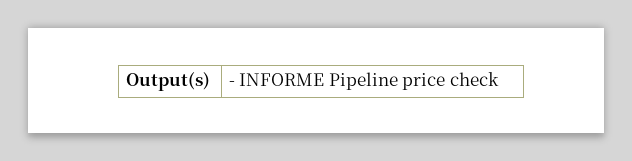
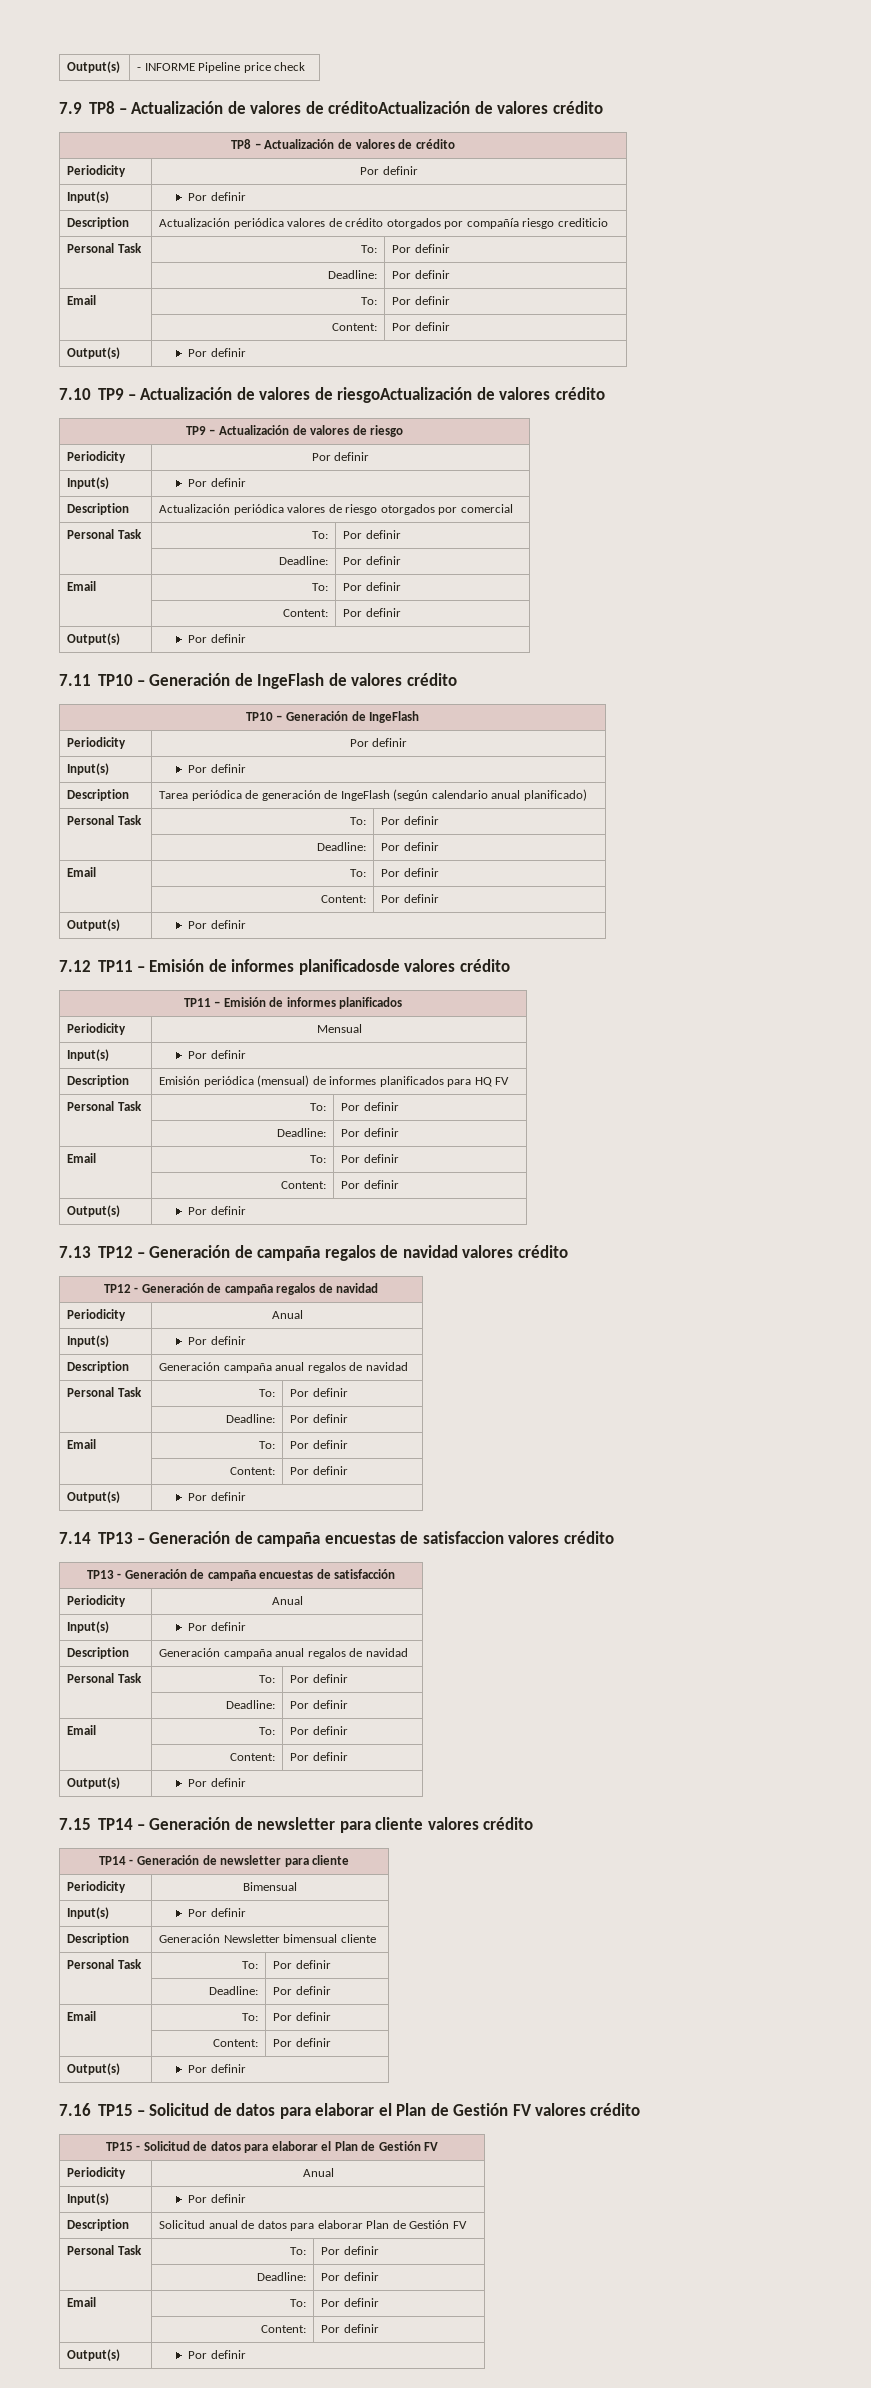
(500, 79) none -> [59,101,603,114] [231,139,455,149] [67,165,127,177] [360,166,418,175] [67,191,110,203] [188,192,246,201] [67,217,130,229] [159,218,608,229] [67,243,142,253] [360,245,377,253] [392,244,450,253] [327,270,377,279] [392,270,450,279] [67,295,97,305] [360,297,377,305] [392,296,450,305] [331,323,377,331] [392,322,450,331] [67,347,121,359] [188,348,246,357] [59,387,605,403] [185,425,404,437] [67,451,127,463] [311,452,370,461] [67,477,110,489] [188,478,246,487] [67,503,130,515] [159,504,513,515] [67,529,142,539] [311,531,328,539] [343,530,401,539] [278,556,328,565] [343,556,401,565] [67,581,97,591] [311,583,328,591] [343,582,401,591] [282,609,328,617] [343,608,401,617] [67,633,121,645] [188,634,246,643] [59,673,457,689] [245,711,420,723] [67,737,127,749] [349,738,408,747] [67,763,110,775] [188,764,246,773] [67,789,130,801] [159,789,587,801] [67,815,142,825] [349,817,366,825] [381,816,439,825] [316,842,366,851] [381,842,439,851] [67,867,97,877] [349,869,366,877] [381,868,439,877] [320,895,366,903] [381,894,439,903] [67,919,121,931] [188,920,246,929] [59,959,510,975] [183,997,403,1009] [67,1023,127,1035] [316,1024,362,1033] [67,1049,110,1061] [188,1050,246,1059] [67,1075,130,1087] [159,1075,510,1087] [67,1101,142,1111] [309,1103,326,1111] [341,1102,399,1111] [276,1128,326,1137] [341,1128,399,1137] [67,1153,97,1163] [309,1155,326,1163] [341,1154,399,1163] [280,1181,326,1189] [341,1180,399,1189] [67,1205,121,1217] [188,1206,246,1215] [59,1245,568,1261] [103,1283,379,1295] [67,1309,127,1321] [271,1310,303,1319] [67,1335,110,1347] [188,1336,246,1345] [67,1361,130,1373] [159,1362,408,1373] [67,1387,142,1397] [258,1389,275,1397] [290,1388,348,1397] [225,1414,275,1423] [290,1414,348,1423] [67,1439,97,1449] [258,1441,275,1449] [290,1440,348,1449] [229,1467,275,1475] [290,1466,348,1475] [67,1491,121,1503] [188,1492,246,1501] [59,1531,614,1547] [86,1569,396,1581] [67,1595,127,1607] [271,1596,303,1605] [67,1621,110,1633] [188,1622,246,1631] [67,1647,130,1659] [159,1648,408,1659] [67,1673,142,1683] [258,1675,275,1683] [290,1674,348,1683] [225,1700,275,1709] [290,1700,348,1709] [67,1725,97,1735] [258,1727,275,1735] [290,1726,348,1735] [229,1753,275,1761] [290,1752,348,1761] [67,1777,121,1789] [188,1778,246,1787] [59,1817,534,1833] [98,1855,350,1867] [67,1881,127,1893] [243,1882,297,1891] [67,1907,110,1919] [188,1908,246,1917] [67,1933,130,1945] [159,1934,376,1943] [67,1959,142,1969] [241,1961,258,1969] [273,1960,331,1969] [208,1986,258,1995] [273,1986,331,1995] [67,2011,97,2021] [241,2013,258,2021] [273,2012,331,2021] [212,2039,258,2047] [273,2038,331,2047] [67,2063,121,2075] [188,2064,246,2073] [59,2103,641,2119] [105,2141,439,2153] [67,2167,127,2179] [302,2168,334,2177] [67,2193,110,2205] [188,2194,246,2203] [67,2219,130,2231] [159,2220,467,2231] [67,2245,142,2255] [289,2247,306,2255] [321,2246,379,2255] [256,2272,306,2281] [321,2272,379,2281] [67,2297,97,2307] [289,2299,306,2307] [321,2298,379,2307] [260,2325,306,2333] [321,2324,379,2333] [67,2349,121,2361] [188,2350,246,2359] // 7.9 TP8 – Actualización de valores de créditoActualización de valores crédito // TP8 – Actualización de valores de crédito // Periodicity | Por definir // Input(s) | Por definir // Description | Actualización periódica valores de crédito otorgados por compañía riesgo crediticio // Personal Task | To: | Por definir // | Deadline: | Por definir // Email | To: | Por definir // | Content: | Por definir // Output(s) | Por definir // 7.10 TP9 – Actualización de valores de riesgoActualización de valores crédito // TP9 – Actualización de valores de riesgo // Periodicity | Por definir // Input(s) | Por definir // Description | Actualización periódica valores de riesgo otorgados por comercial // Personal Task | To: | Por definir // | Deadline: | Por definir // Email | To: | Por definir // | Content: | Por definir // Output(s) | Por definir // 7.11 TP10 – Generación de IngeFlash de valores crédito // TP10 – Generación de IngeFlash // Periodicity | Por definir // Input(s) | Por definir // Description | Tarea periódica de generación de IngeFlash (según calendario anual planificado) // Personal Task | To: | Por definir // | Deadline: | Por definir // Email | To: | Por definir // | Content: | Por definir // Output(s) | Por definir // 7.12 TP11 – Emisión de informes planificadosde valores crédito // TP11 – Emisión de informes planificados // Periodicity | Mensual // Input(s) | Por definir // Description | Emisión periódica (mensual) de informes planificados para HQ FV // Personal Task | To: | Por definir // | Deadline: | Por definir // Email | To: | Por definir // | Content: | Por definir // Output(s) | Por definir // 7.13 TP12 – Generación de campaña regalos de navidad valores crédito // TP12 - Generación de campaña regalos de navidad // Periodicity | Anual // Input(s) | Por definir // Description | Generación campaña anual regalos de navidad // Personal Task | To: | Por definir // | Deadline: | Por definir // Email | To: | Por definir // | Content: | Por definir // Output(s) | Por definir // 7.14 TP13 – Generación de campaña encuestas de satisfaccion valores crédito // TP13 - Generación de campaña encuestas de satisfacción // Periodicity | Anual // Input(s) | Por definir // Description | Generación campaña anual regalos de navidad // Personal Task | To: | Por definir // | Deadline: | Por definir // Email | To: | Por definir // | Content: | Por definir // Output(s) | Por definir // 7.15 TP14 – Generación de newsletter para cliente valores crédito // TP14 - Generación de newsletter para cliente // Periodicity | Bimensual // Input(s) | Por definir // Description | Generación Newsletter bimensual cliente // Personal Task | To: | Por definir // | Deadline: | Por definir // Email | To: | Por definir // | Content: | Por definir // Output(s) | Por definir // 7.16 TP15 – Solicitud de datos para elaborar el Plan de Gestión FV valores crédito // TP15 - Solicitud de datos para elaborar el Plan de Gestión FV // Periodicity | Anual // Input(s) | Por definir // Description | Solicitud anual de datos para elaborar Plan de Gestión FV // Personal Task | To: | Por definir // | Deadline: | Por definir // Email | To: | Por definir // | Content: | Por definir // Output(s) | Por definir

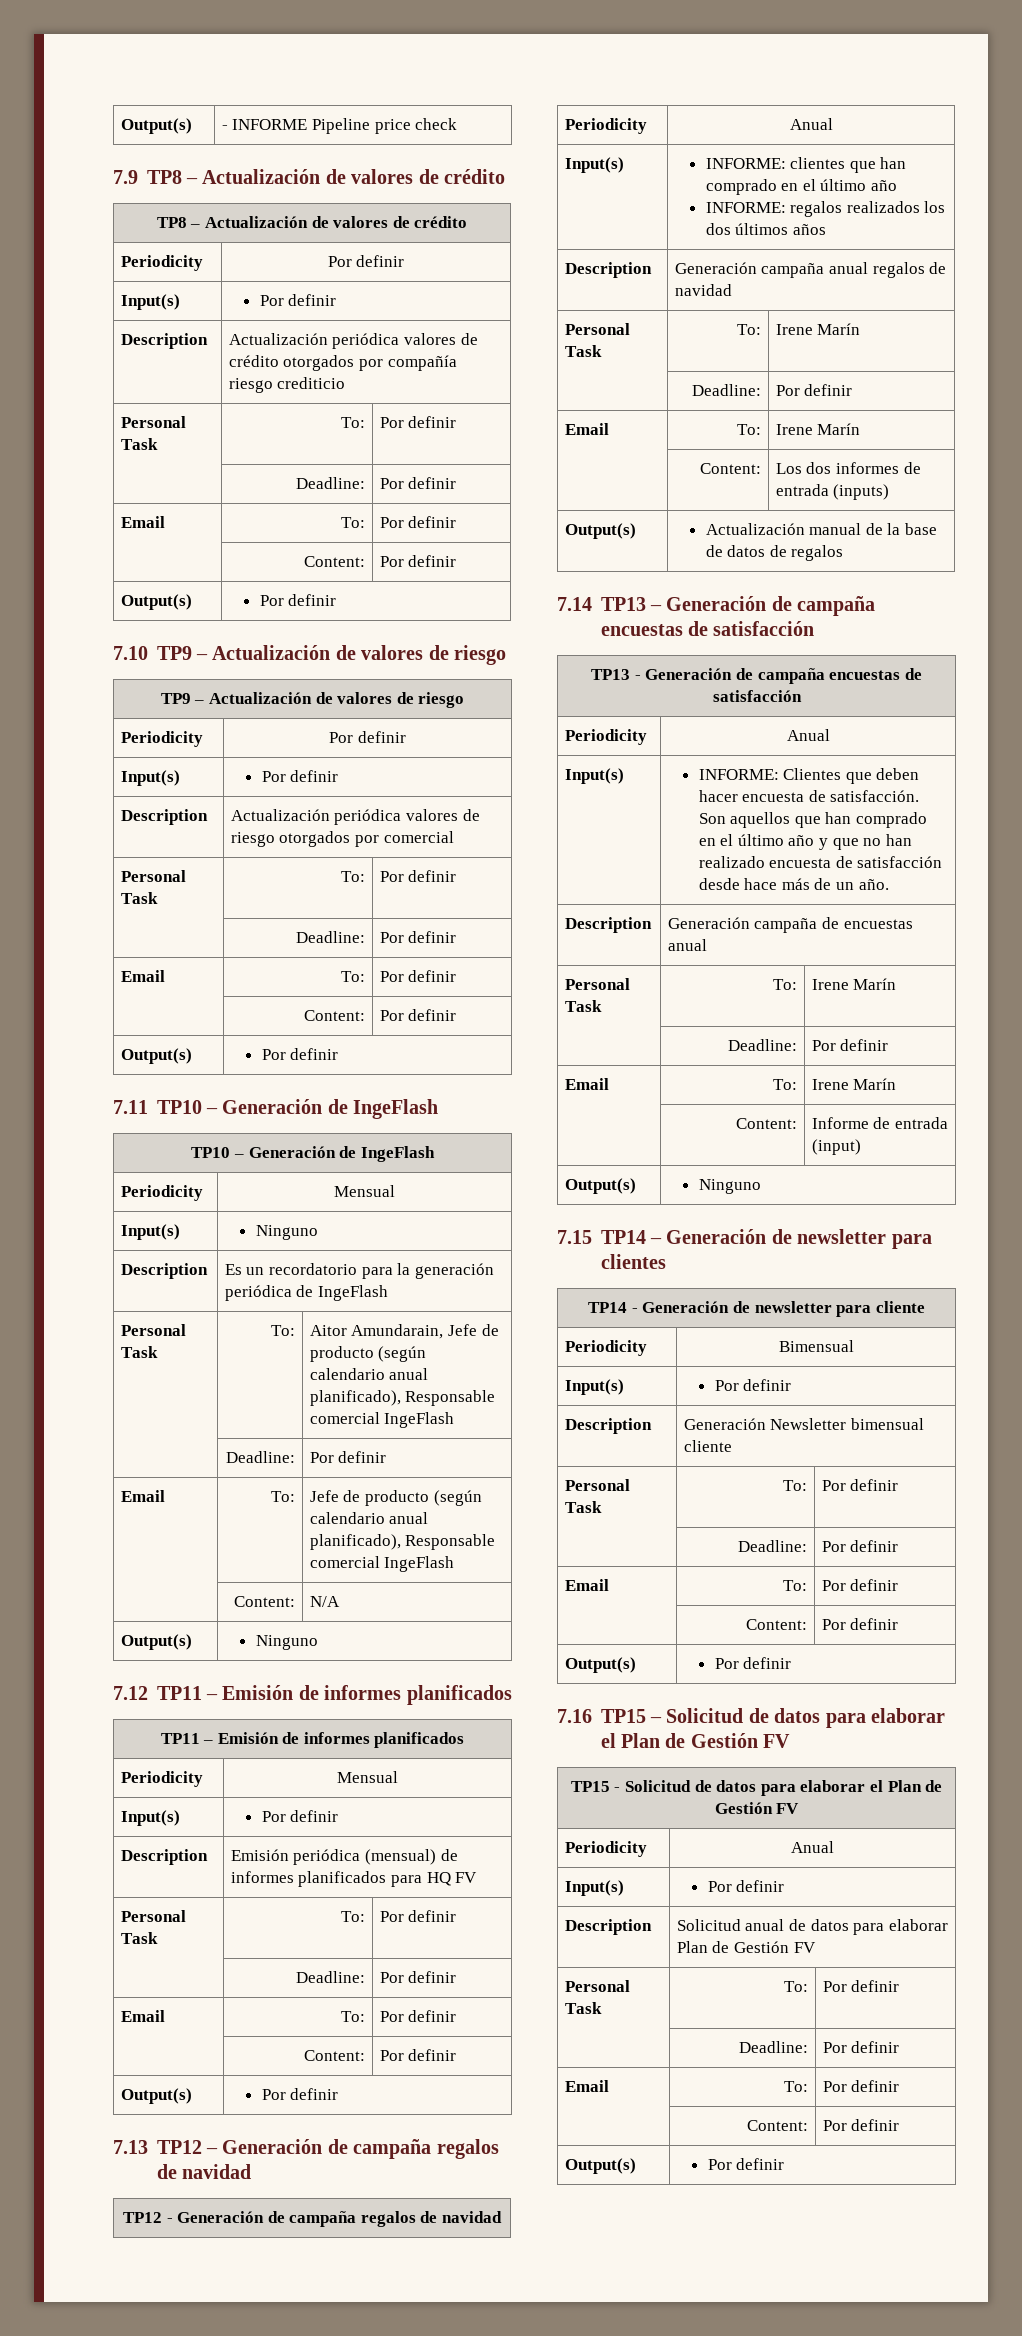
[328,101,549,114] créditoActualización de valores -> (439, 176) none
[337,387,605,403] riesgoActualización de valores crédito -> [453,645,506,665] riesgo
[328,673,457,686] de valores crédito -> (439, 1109) none
[349,738,408,747] [67,763,110,775] [188,764,246,773] [67,789,130,801] [159,789,587,801] [67,815,142,825] [349,817,366,825] [381,816,439,825] [316,842,366,851] [381,842,439,851] [67,867,97,877] [349,869,366,877] [381,868,439,877] [320,895,366,903] [381,894,439,903] [67,919,121,931] [188,920,246,929] Por definir // Input(s) | Por definir // Description | Tarea periódica de generación de IngeFlash (según calendario anual planificado) // Personal Task | To: | Por definir // | Deadline: | Por definir // Email | To: | Por definir // | Content: | Por definir // Output(s) | Por definir -> [334,1185,395,1197] [120,1224,180,1240] [255,1225,318,1240] [120,1263,208,1279] [224,1263,494,1279] [224,1285,388,1301] [120,1324,186,1336] [120,1346,158,1358] [271,1325,296,1336] [309,1324,499,1339] [309,1346,427,1362] [309,1368,429,1380] [309,1390,496,1406] [309,1412,455,1428] [226,1451,296,1463] [309,1451,387,1463] [120,1490,165,1502] [271,1491,296,1502] [309,1490,482,1506] [309,1512,429,1524] [309,1534,496,1550] [309,1556,455,1572] [234,1596,296,1607] [309,1596,340,1607] [120,1634,192,1650] [255,1635,318,1650] Mensual // Input(s) | Ninguno // Description | Es un recordatorio para la generación periódica de IngeFlash // Personal Task | To: | Aitor Amundarain, Jefe de producto (según calendario anual planificado), Responsable comercial IngeFlash // | Deadline: | Por definir // Email | To: | Jefe de producto (según calendario anual planificado), Responsable comercial IngeFlash // | Content: | N/A // Output(s) | Ninguno
[298,959,510,975] planificadosde valores crédito -> [406,1685,512,1705] planificados
[462,1245,568,1258] valores crédito -> (251, 2171) none
[188,1336,246,1345] Por definir -> [705,157,907,173] [705,179,897,195] [705,201,946,217] [705,223,826,235] INFORME: clientes que han comprado en el último año // INFORME: regalos realizados los dos últimos años
[290,1388,348,1397] [225,1414,275,1423] [290,1414,348,1423] [67,1439,97,1449] [258,1441,275,1449] [290,1440,348,1449] [229,1467,275,1475] [290,1466,348,1475] [67,1491,121,1503] [188,1492,246,1501] Por definir // | Deadline: | Por definir // Email | To: | Por definir // | Content: | Por definir // Output(s) | Por definir -> [775,323,861,335] [692,384,762,396] [775,384,853,396] [564,423,609,435] [737,424,762,435] [775,423,861,435] [700,463,762,474] [775,462,921,474] [775,484,890,500] [564,523,636,539] [705,523,937,535] [705,545,844,561] Irene Marín // | Deadline: | Por definir // Email | To: | Irene Marín // | Content: | Los dos informes de entrada (inputs) // Output(s) | Actualización manual de la base de datos de regalos
[422,1531,614,1544] satisfaccion valores crédito -> [713,621,815,636] satisfacción
[188,1622,246,1631] [67,1647,130,1659] [159,1648,408,1659] [67,1673,142,1683] [258,1675,275,1683] [290,1674,348,1683] [225,1700,275,1709] [290,1700,348,1709] [67,1725,97,1735] [258,1727,275,1735] [290,1726,348,1735] [229,1753,275,1761] [290,1752,348,1761] [67,1777,121,1789] [188,1778,246,1787] Por definir // Description | Generación campaña anual regalos de navidad // Personal Task | To: | Por definir // | Deadline: | Por definir // Email | To: | Por definir // | Content: | Por definir // Output(s) | Por definir -> [698,768,920,784] [698,790,920,802] [698,812,927,828] [698,834,912,850] [698,856,943,868] [698,878,889,890] [564,917,652,933] [667,917,913,933] [667,939,707,951] [564,978,630,990] [564,1000,602,1012] [773,979,798,990] [811,978,897,990] [728,1039,798,1051] [811,1039,889,1051] [564,1078,609,1090] [773,1079,798,1090] [811,1078,897,1090] [736,1118,798,1129] [811,1117,948,1129] [811,1139,861,1155] [564,1178,636,1194] [698,1179,761,1194] INFORME: Clientes que deben hacer encuesta de satisfacción. Son aquellos que han comprado en el último año y que no han realizado encuesta de satisfacción desde hace más de un año. // Description | Generación campaña de encuestas anual // Personal Task | To: | Irene Marín // | Deadline: | Por definir // Email | To: | Irene Marín // | Content: | Informe de entrada (input) // Output(s) | Ninguno
[375,1817,534,1830] cliente valores crédito -> [600,1254,666,1269] clientes
[534,2103,641,2116] valores crédito -> (791, 1741) none

